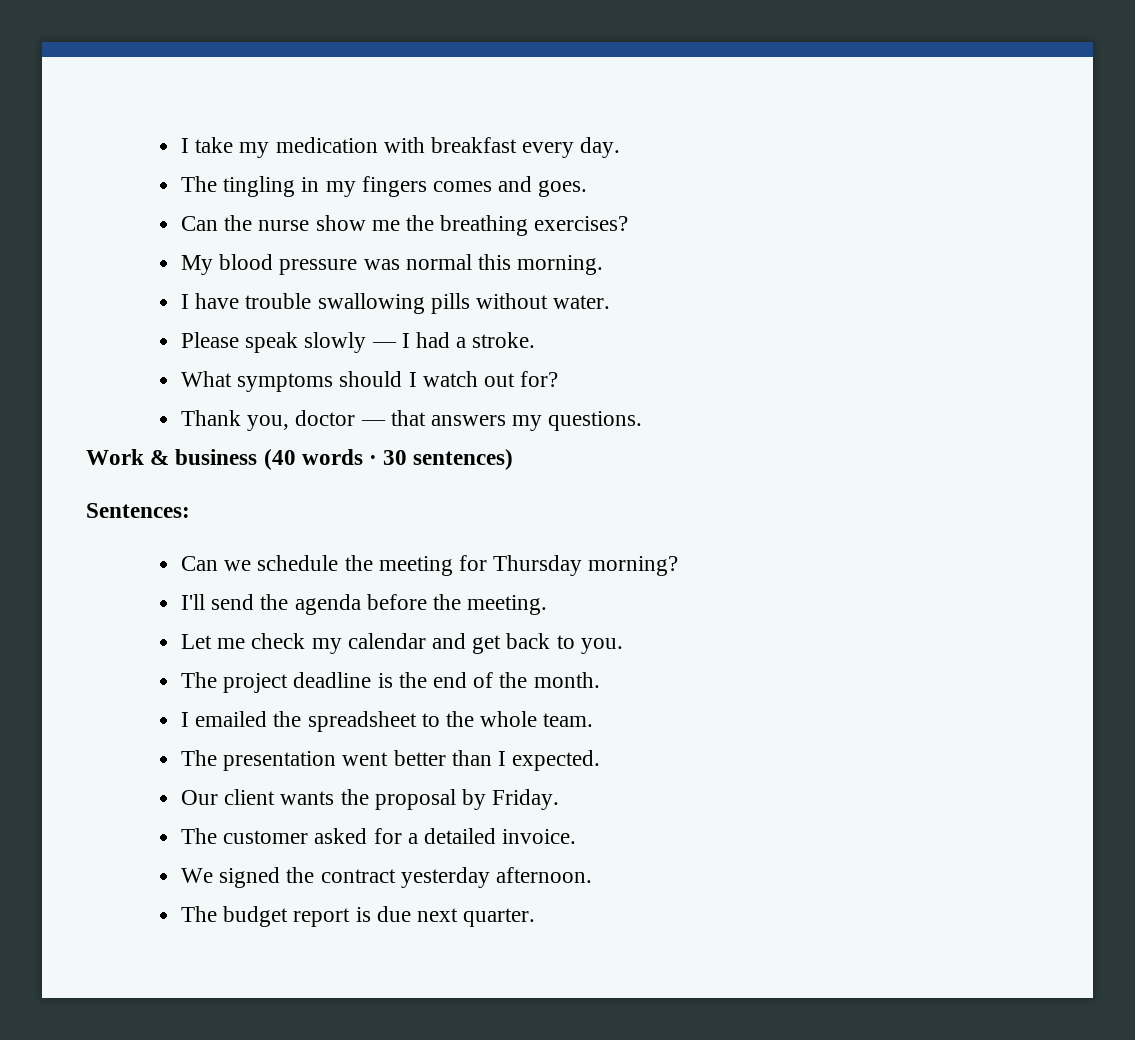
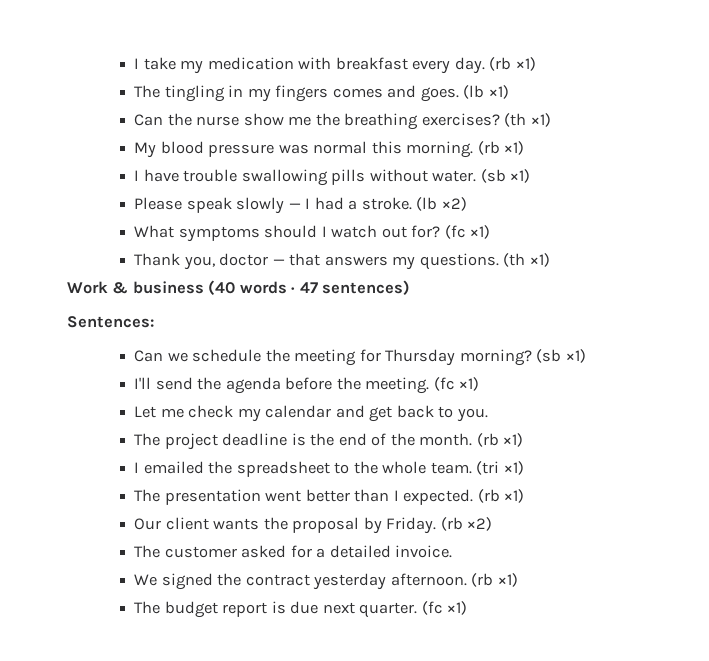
(621, 147) none -> [489,57,536,71] (rb ×1)
(588, 188) none -> [463,85,509,99] (lb ×1)
(629, 223) none -> [504,113,551,127] (th ×1)
(604, 265) none -> [477,141,525,155] (rb ×1)
(611, 302) none -> [480,169,531,183] (sb ×1)
(536, 340) none -> [416,197,467,211] (lb ×2)
(559, 379) none -> [444,225,491,239] (fc ×1)
(643, 421) none -> [503,253,550,267] (th ×1)
[383,450,408,465] 30 -> [299,282,318,293] 47
(679, 566) none -> [536,349,586,363] (sb ×1)
(548, 605) none -> [433,377,480,391] (fc ×1)
(600, 680) none -> [476,433,523,447] (rb ×1)
(594, 720) none -> [476,461,524,475] (tri ×1)
(601, 760) none -> [477,489,525,503] (rb ×1)
(560, 799) none -> [440,517,493,531] (rb ×2)
(593, 875) none -> [471,573,518,587] (rb ×1)
(536, 917) none -> [421,601,468,615] (fc ×1)

